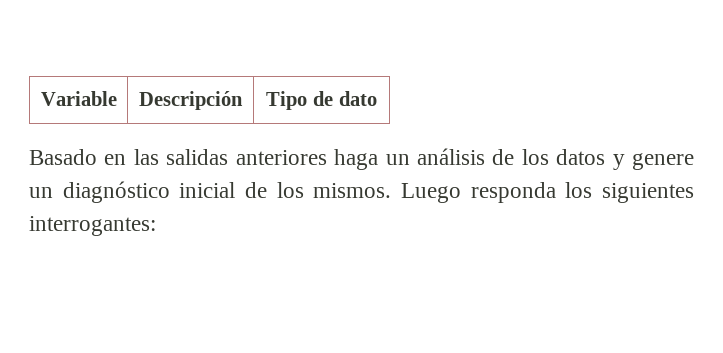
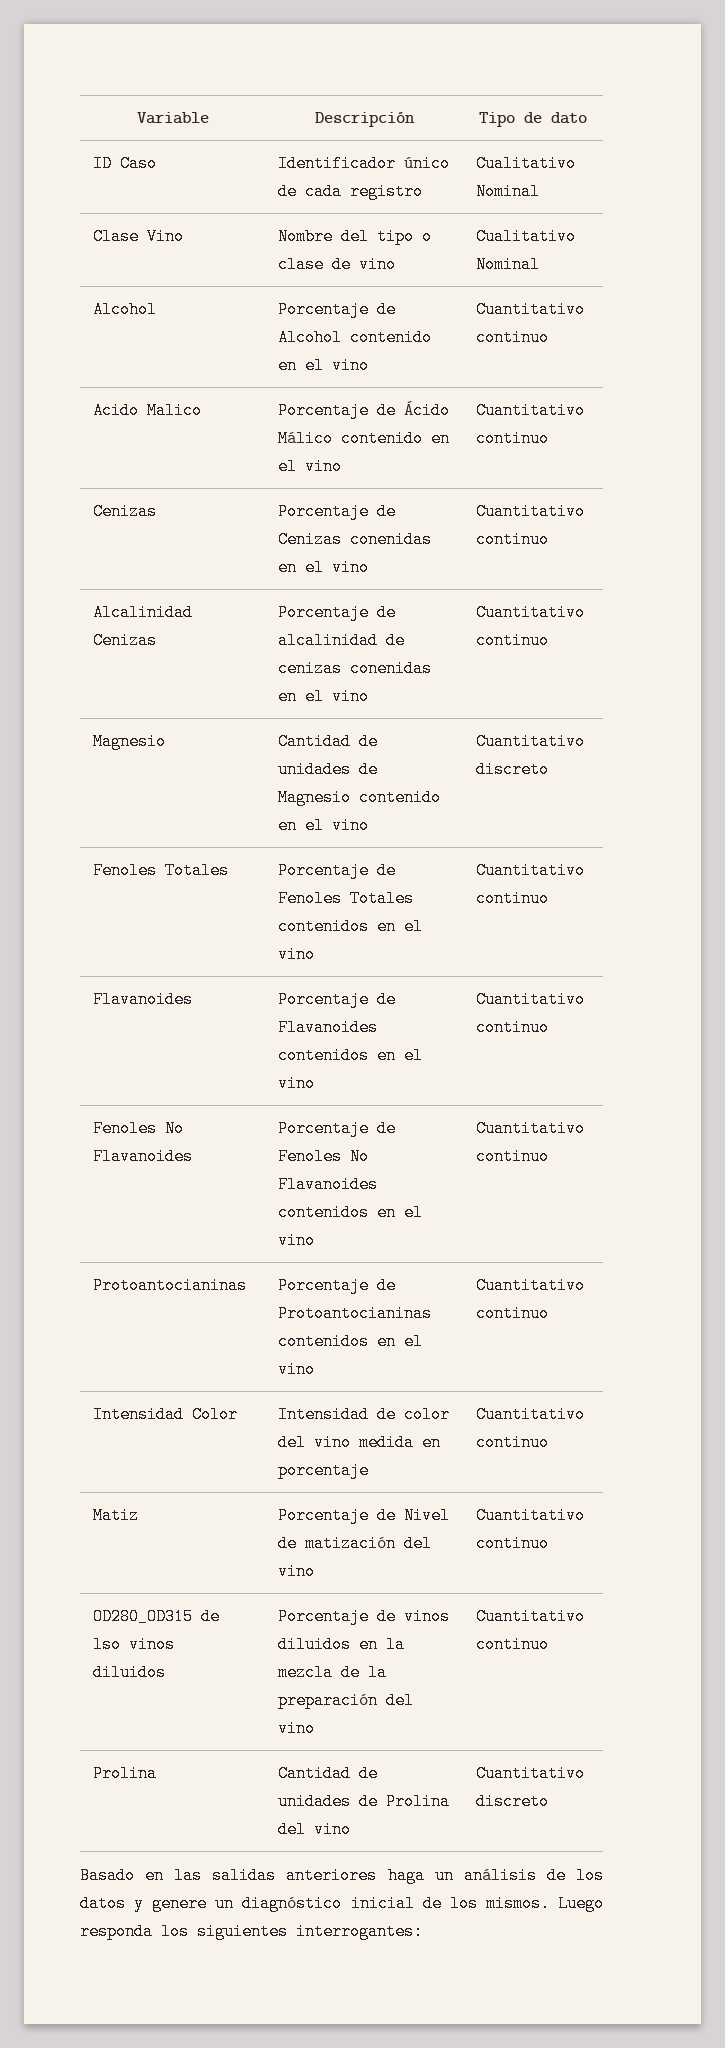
(377, 98) none -> [93,155,158,172] [278,155,451,172] [278,183,424,200] [476,155,577,172] [476,183,541,200] [93,228,185,245] [278,228,433,245] [278,256,397,273] [476,228,577,245] [476,256,541,273] [93,301,158,318] [278,301,397,318] [278,329,433,346] [278,357,370,374] [476,301,586,318] [476,329,550,346] [93,402,203,419] [278,401,451,419] [278,430,451,447] [278,458,343,475] [476,402,586,419] [476,430,550,447] [93,503,158,520] [278,503,397,520] [278,531,433,548] [278,559,370,576] [476,503,586,520] [476,531,550,548] [93,604,194,621] [93,632,158,649] [278,604,397,621] [278,632,406,649] [278,660,433,677] [278,688,370,705] [476,604,586,621] [476,632,550,649] [93,733,167,750] [278,733,379,750] [278,761,379,778] [278,789,442,806] [278,817,370,834] [476,733,586,750] [476,761,550,778] [93,862,230,879] [278,862,397,879] [278,890,415,907] [278,918,424,935] [278,946,316,963] [476,862,586,879] [476,890,550,907] [93,991,194,1008] [278,991,397,1008] [278,1019,379,1036] [278,1047,424,1064] [278,1075,316,1092] [476,991,586,1008] [476,1019,550,1036] [93,1120,185,1137] [93,1148,194,1165] [278,1120,397,1137] [278,1148,370,1165] [278,1176,379,1193] [278,1204,424,1221] [278,1232,316,1249] [476,1120,586,1137] [476,1148,550,1165] [93,1277,248,1294] [278,1277,397,1294] [278,1305,433,1322] [278,1333,424,1350] [278,1361,316,1378] [476,1277,586,1294] [476,1305,550,1322] [93,1406,239,1423] [278,1406,451,1423] [278,1434,442,1451] [278,1462,370,1479] [476,1406,586,1423] [476,1434,550,1451] [93,1507,140,1524] [278,1507,451,1524] [278,1535,433,1552] [278,1563,316,1580] [476,1507,586,1524] [476,1535,550,1552] [93,1608,221,1625] [93,1636,176,1653] [93,1664,167,1681] [278,1608,451,1625] [278,1636,406,1653] [278,1664,388,1681] [278,1692,415,1709] [278,1720,316,1737] [476,1608,586,1625] [476,1636,550,1653] [93,1765,158,1782] [278,1765,379,1782] [278,1793,451,1810] [278,1821,352,1838] [476,1765,586,1782] [476,1793,550,1810] // ID Caso | Identificador único de cada registro | Cualitativo Nominal // Clase Vino | Nombre del tipo o clase de vino | Cualitativo Nominal // Alcohol | Porcentaje de Alcohol contenido en el vino | Cuantitativo continuo // Acido Malico | Porcentaje de Ácido Málico contenido en el vino | Cuantitativo continuo // Cenizas | Porcentaje de Cenizas conenidas en el vino | Cuantitativo continuo // Alcalinidad Cenizas | Porcentaje de alcalinidad de cenizas conenidas en el vino | Cuantitativo continuo // Magnesio | Cantidad de unidades de Magnesio contenido en el vino | Cuantitativo discreto // Fenoles Totales | Porcentaje de Fenoles Totales contenidos en el vino | Cuantitativo continuo // Flavanoides | Porcentaje de Flavanoides contenidos en el vino | Cuantitativo continuo // Fenoles No Flavanoides | Porcentaje de Fenoles No Flavanoides contenidos en el vino | Cuantitativo continuo // Protoantocianinas | Porcentaje de Protoantocianinas contenidos en el vino | Cuantitativo continuo // Intensidad Color | Intensidad de color del vino medida en porcentaje | Cuantitativo continuo // Matiz | Porcentaje de Nivel de matización del vino | Cuantitativo continuo // OD280_OD315 de lso vinos diluidos | Porcentaje de vinos diluidos en la mezcla de la preparación del vino | Cuantitativo continuo // Prolina | Cantidad de unidades de Prolina del vino | Cuantitativo discreto

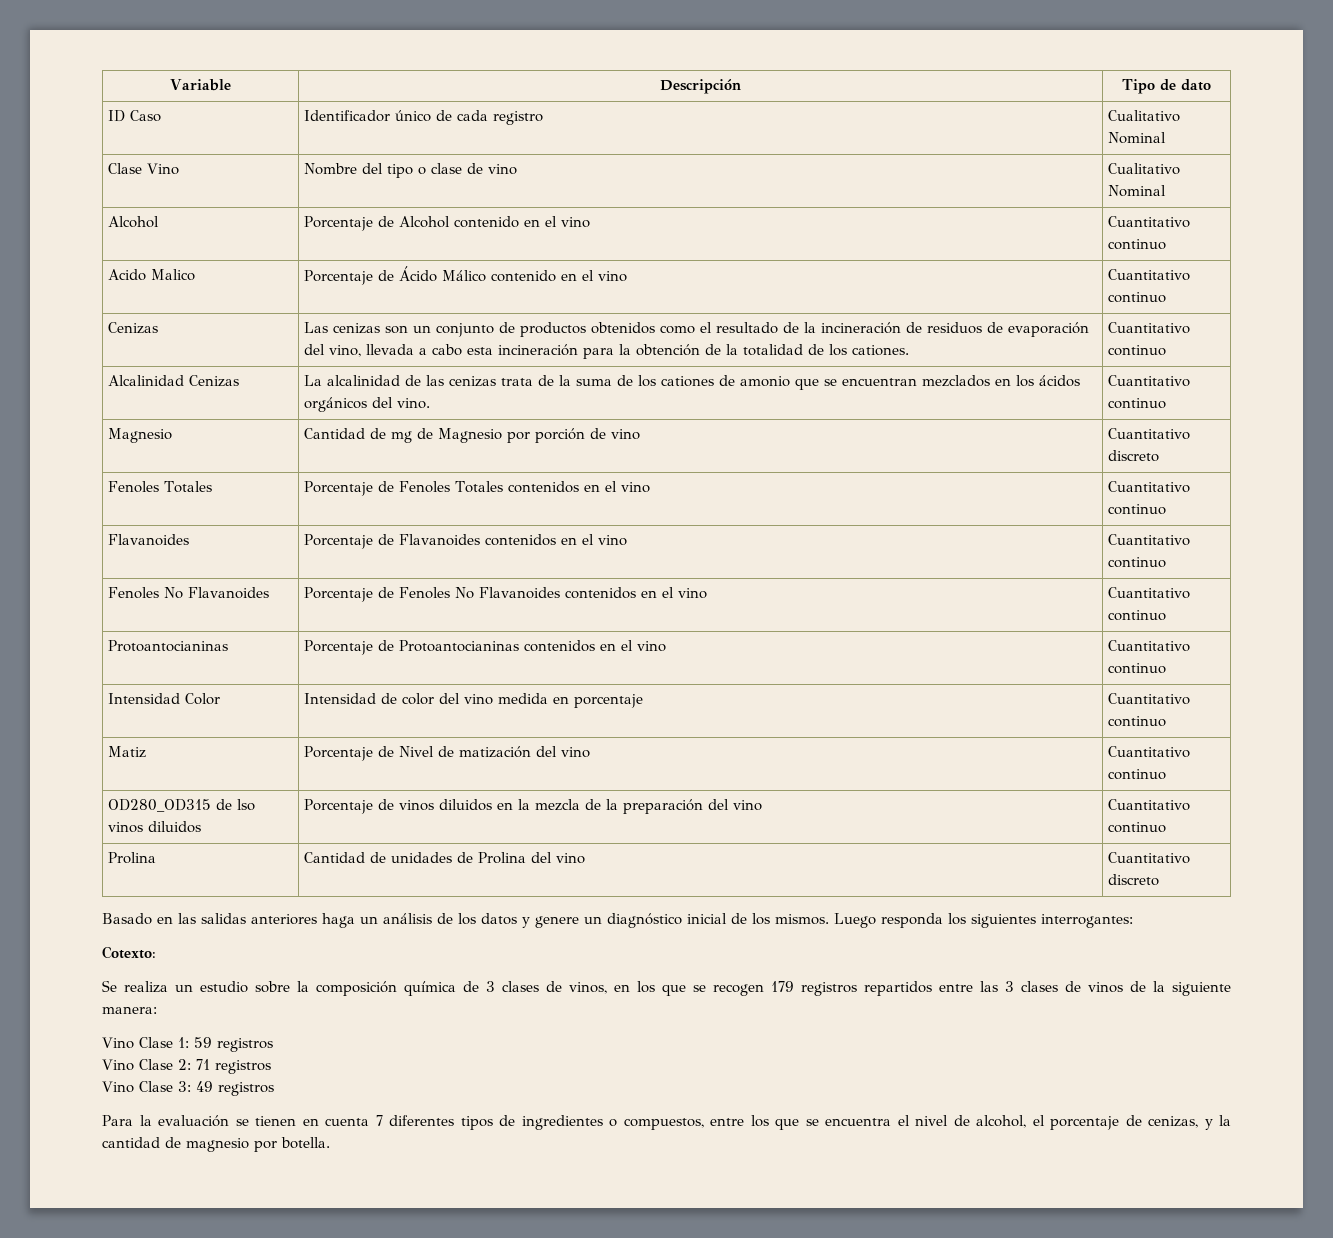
[278,503,397,520] [278,531,433,548] [278,559,370,576] [476,503,586,520] [476,531,550,548] [93,604,194,621] [93,632,158,649] [278,604,397,621] [278,632,406,649] [278,660,433,677] [278,688,370,705] Porcentaje de Cenizas conenidas en el vino | Cuantitativo continuo // Alcalinidad Cenizas | Porcentaje de alcalinidad de cenizas conenidas en el vino -> [304,322,1090,337] [304,344,910,359] [1108,322,1191,334] [1108,345,1167,356] [108,375,240,387] [304,375,1081,390] [304,397,431,412] Las cenizas son un conjunto de productos obtenidos como el resultado de la incineración de residuos de evaporación del vino, llevada a cabo esta incineración para la obtención de la totalidad de los cationes. | Cuantitativo continuo // Alcalinidad Cenizas | La alcalinidad de las cenizas trata de la suma de los cationes de amonio que se encuentran mezclados en los ácidos orgánicos del vino.
[278,761,352,778] unidades -> [391,431,413,443] mg
[359,789,442,806] [278,817,325,834] contenido en el -> [507,428,607,443] por porción de
(423, 1931) none -> [102,946,156,959] [102,980,1231,996] [102,1006,157,1014] [102,1037,273,1052] [102,1059,271,1074] [102,1081,274,1096] [102,1115,1231,1130] [102,1137,330,1152] // Cotexto: // Se realiza un estudio sobre la composición química de 3 clases de vinos, en los que se recogen 179 registros repartidos entre las 3 clases de vinos de la siguiente manera: // Vino Clase 1: 59 registros // Vino Clase 2: 71 registros // Vino Clase 3: 49 registros // Para la evaluación se tienen en cuenta 7 diferentes tipos de ingredientes o compuestos, entre los que se encuentra el nivel de alcohol, el porcentaje de cenizas, y la cantidad de magnesio por botella.

